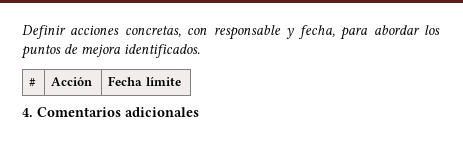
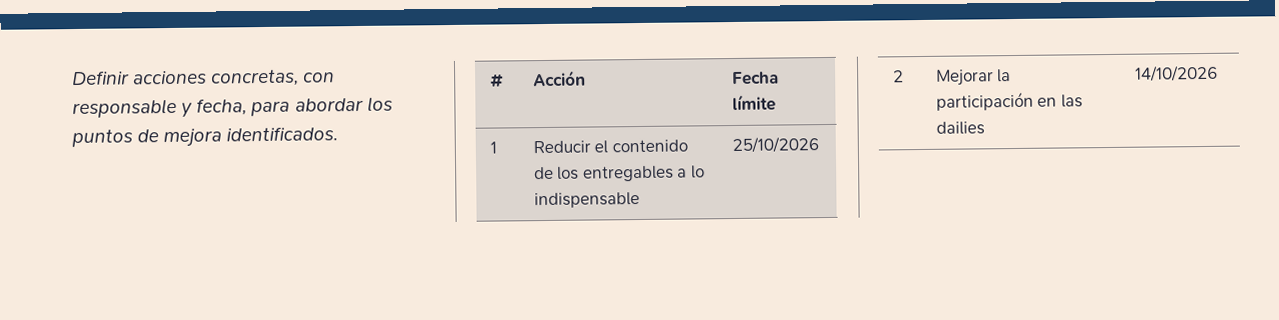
[22,107,199,117] // 4. Comentarios adicionales -> [489,141,497,154] [532,139,688,154] [533,165,706,182] [533,192,640,209] [731,136,819,154] [892,70,904,83] [935,69,1012,86] [935,91,1083,111] [935,121,985,135] [1134,64,1218,82] // 1 | Reducir el contenido de los entregables a lo indispensable | 25/10/2026 // 2 | Mejorar la participación en las dailies | 14/10/2026

